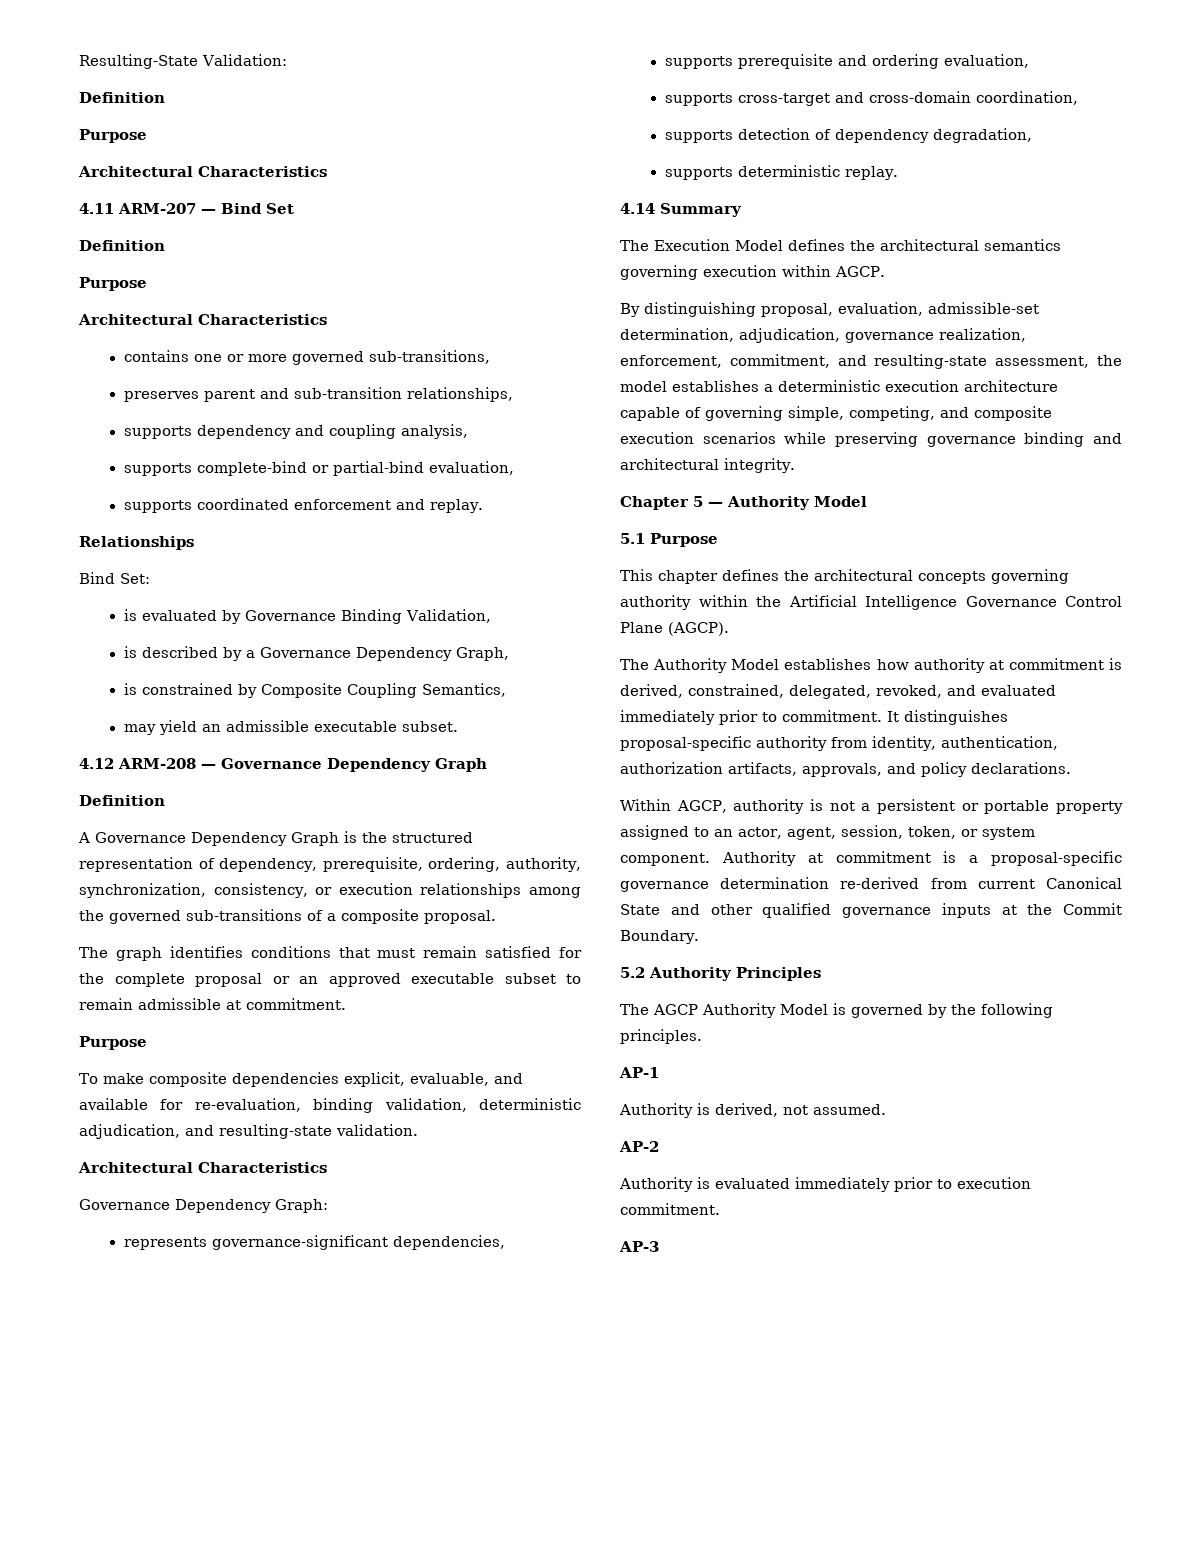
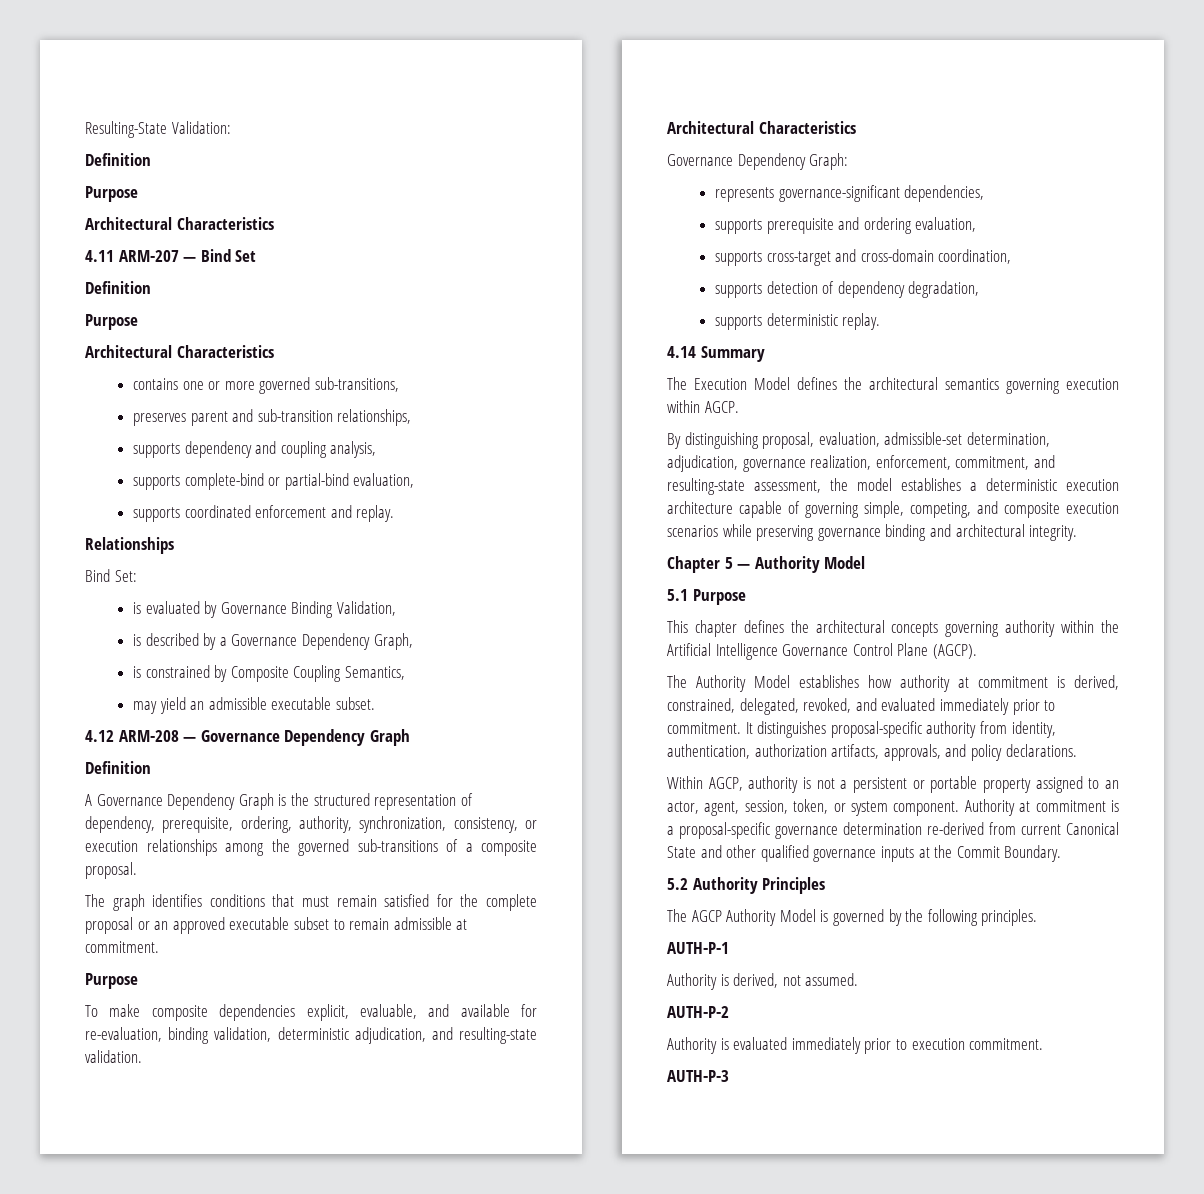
[619,1067,659,1078] AP-1 -> [667,942,729,954] AUTH-P-1
[619,1141,659,1152] AP-2 -> [667,1006,729,1018] AUTH-P-2
[619,1241,659,1252] AP-3 -> [667,1070,729,1082] AUTH-P-3

